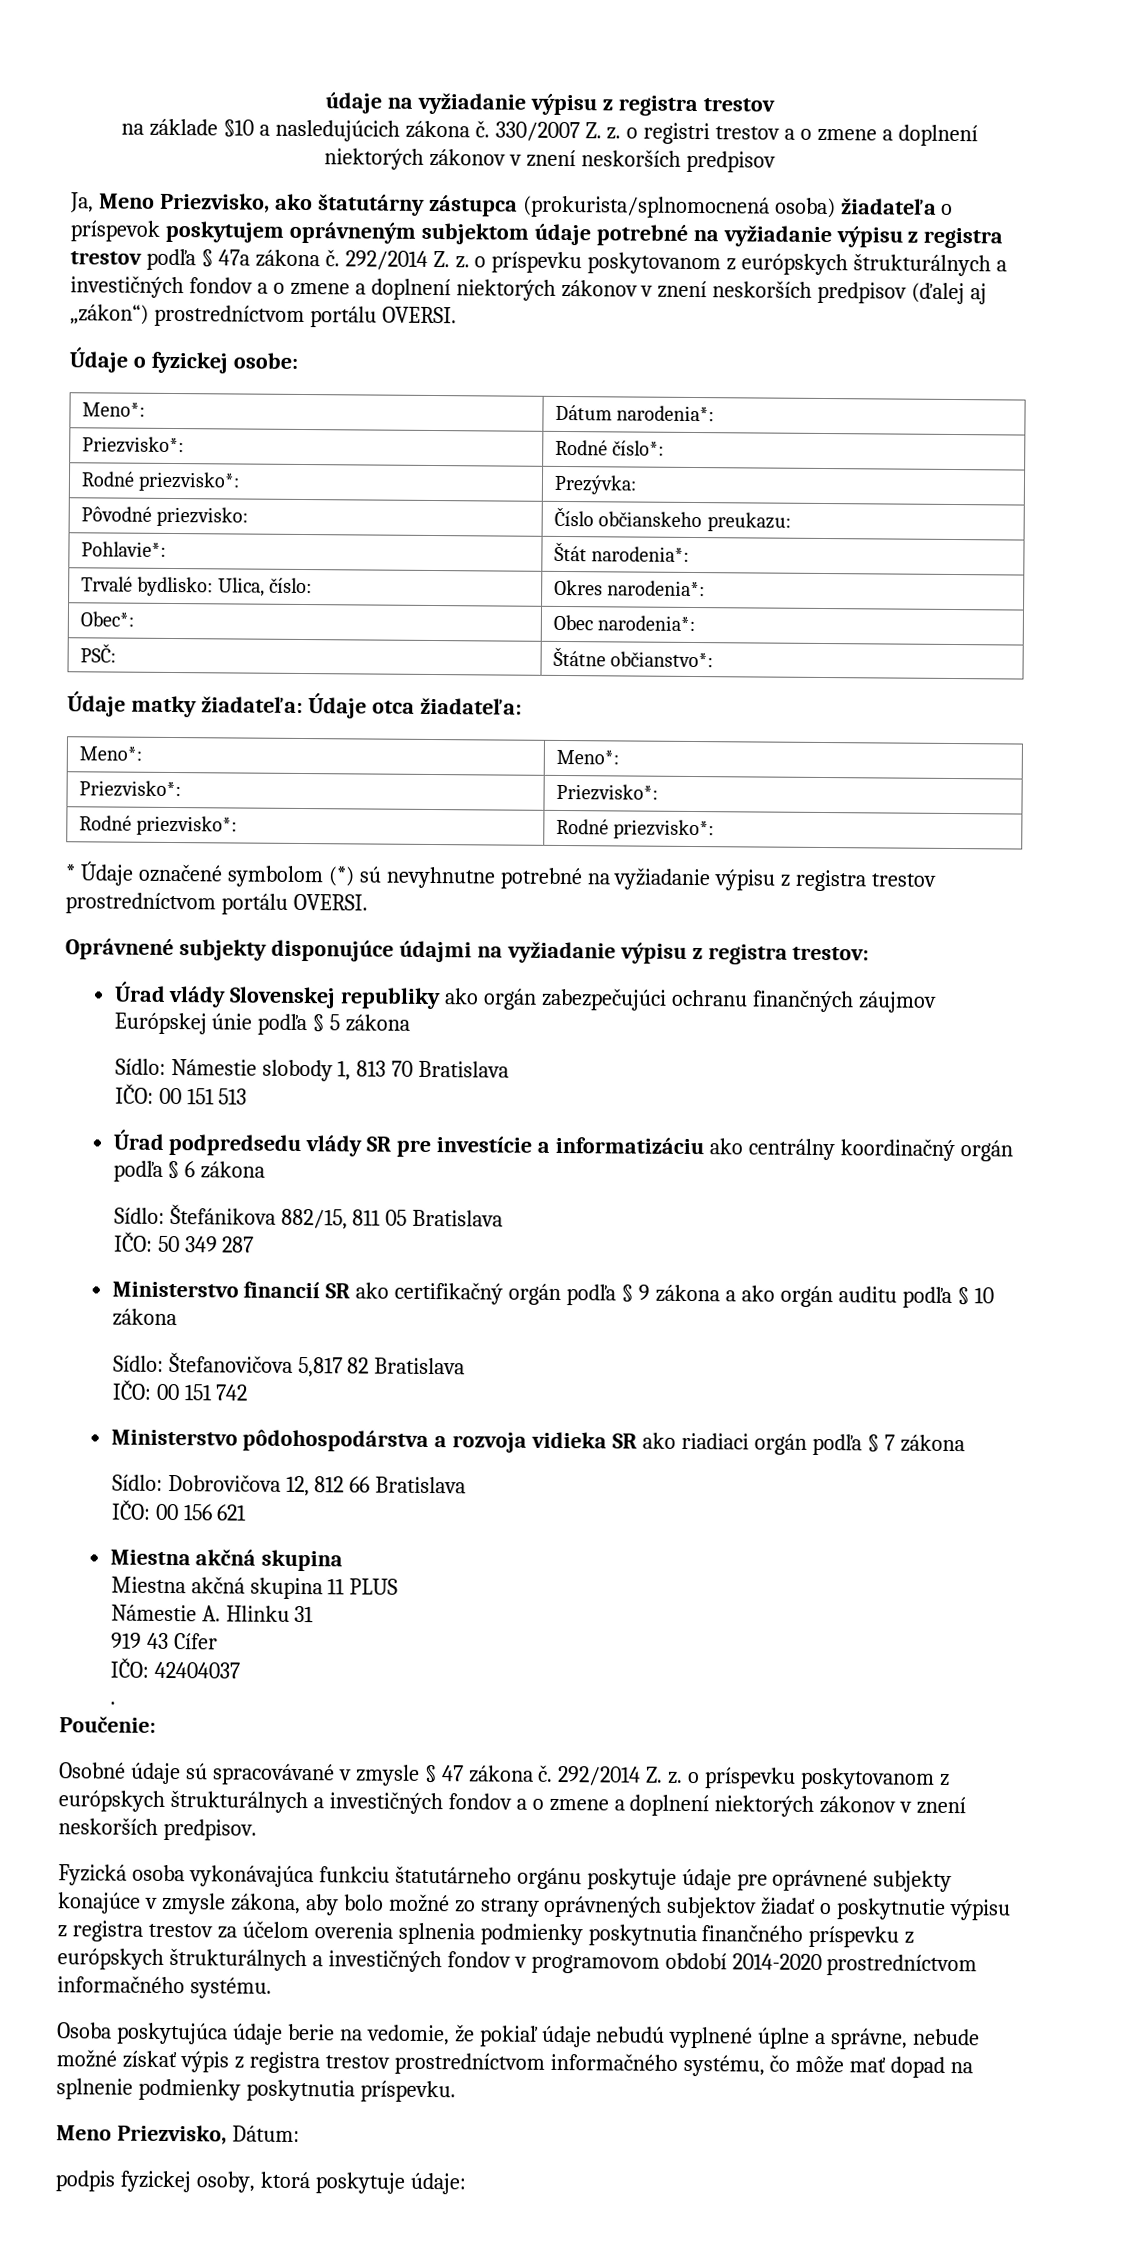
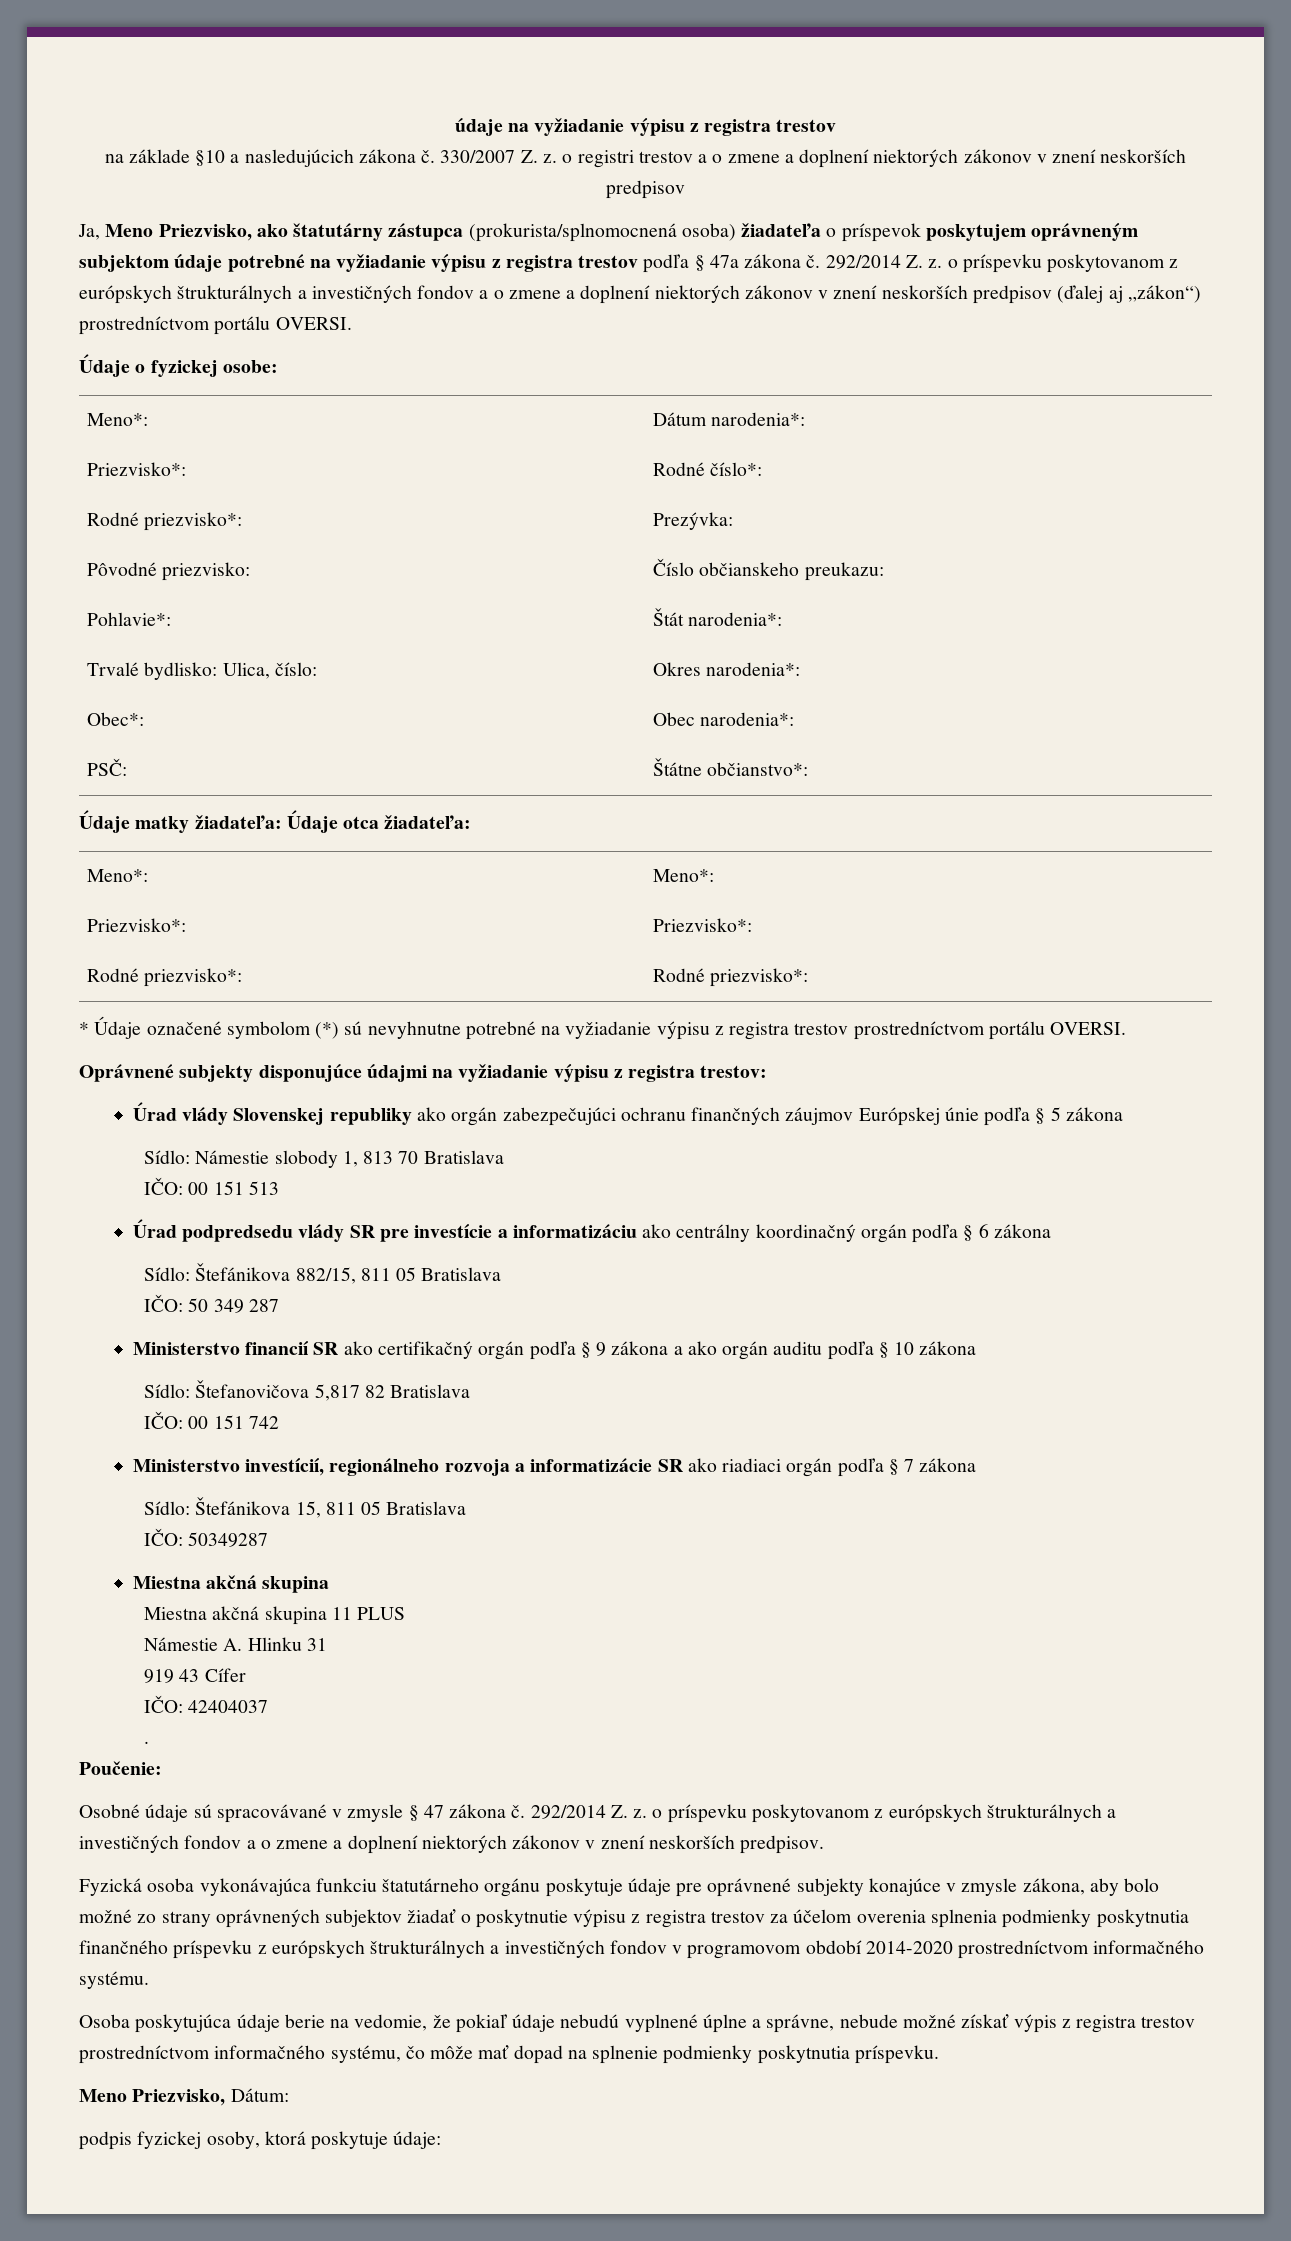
[242,1429,608,1453] pôdohospodárstva a rozvoja vidieka -> [245,1458,653,1476] investícií, regionálneho rozvoja a informatizácie
[167,1473,467,1497] [110,1499,248,1521] Dobrovičova 12, 812 66 Bratislava // IČO: 00 156 621 -> [195,1497,467,1518] [144,1528,269,1547] Štefánikova 15, 811 05 Bratislava // IČO: 50349287

